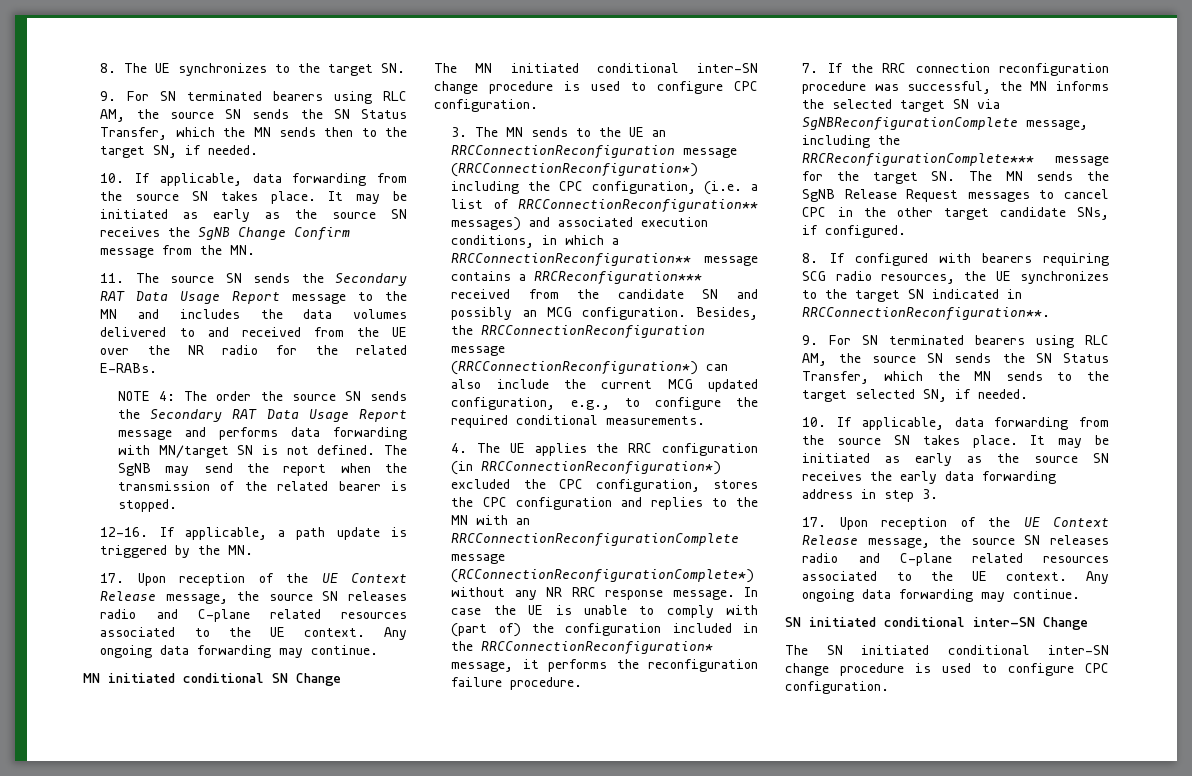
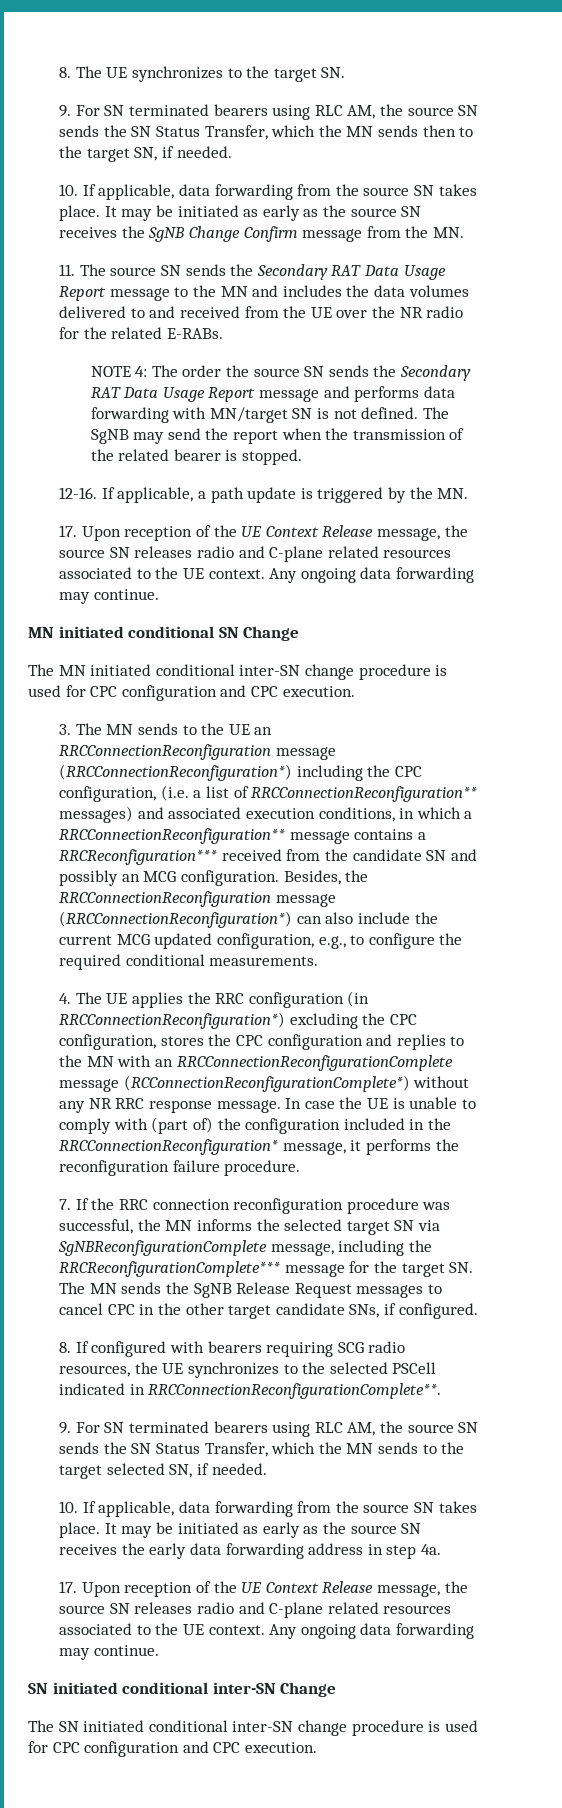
[631,81,758,94] [434,99,538,112] to configure CPC configuration. -> [65,685,355,701] for CPC configuration and CPC execution.
[451,479,511,489] excluded -> [289,1013,358,1029] excluding
[855,289,925,302] target SN -> [329,1362,437,1374] selected PSCell
[802,307,1051,321] RRCConnectionReconfiguration**. -> [148,1383,442,1399] RRCConnectionReconfigurationComplete**.
[922,489,939,499] 3. -> [421,1544,442,1555] 4a.
[982,663,1109,676] [785,681,889,694] to configure CPC configuration. -> [28,1741,317,1757] for CPC configuration and CPC execution.

